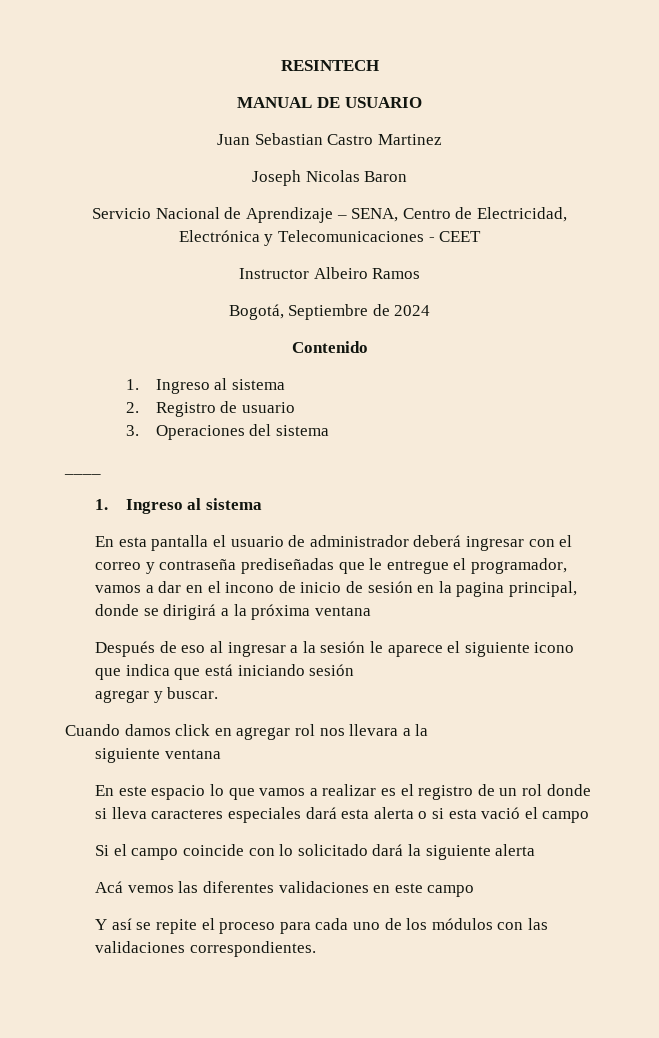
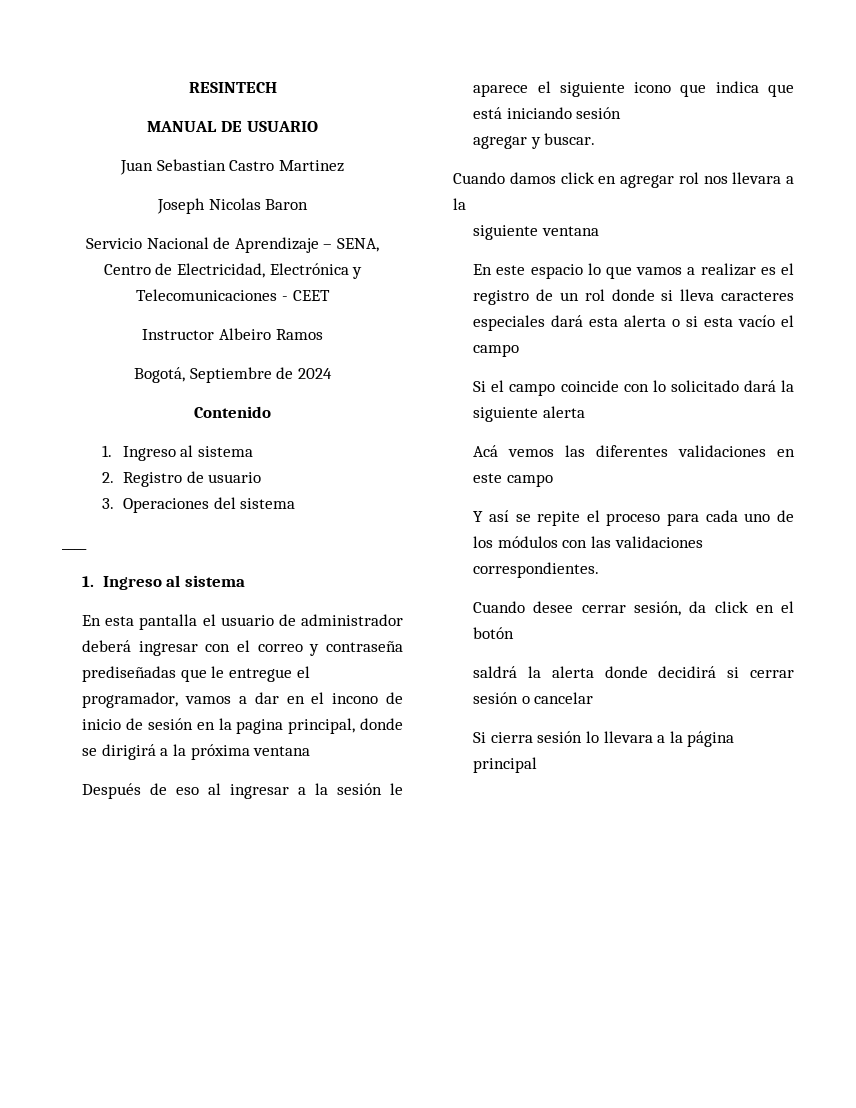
[481,807,521,819] vació -> [738,315,776,327] vacío
(316, 949) none -> [473,601,794,616] [473,627,515,639] [473,666,794,678] [473,692,594,704] [473,731,735,747] [473,757,538,773] // Cuando desee cerrar sesión, da click en el botón // saldrá la alerta donde decidirá si cerrar sesión o cancelar // Si cierra sesión lo llevara a la página principal

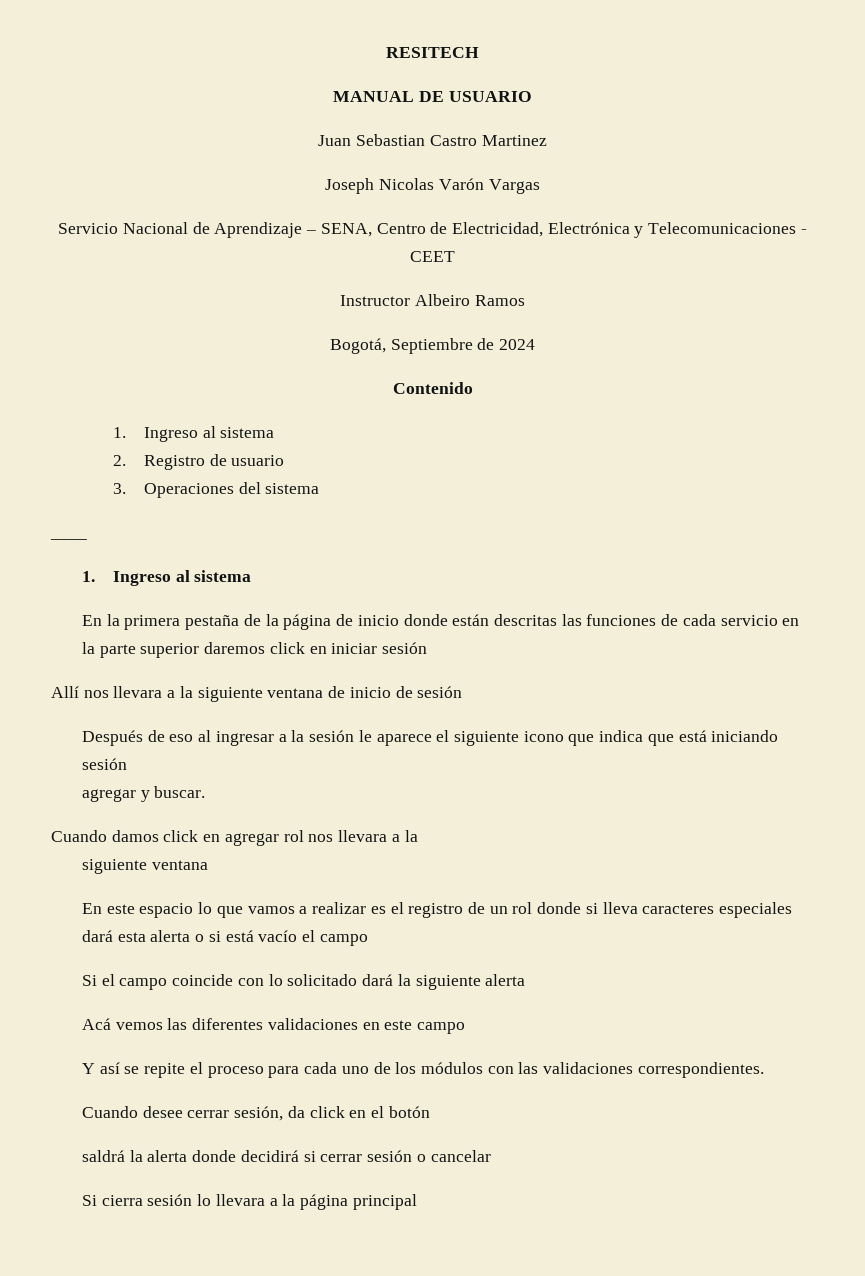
[188,82,277,93] RESINTECH -> [386,47,479,58] RESITECH
[265,199,309,210] Baron -> [438,178,540,194] Varón Vargas
[105,614,404,630] [82,640,403,656] [82,666,310,682] [82,692,403,708] [82,718,403,734] [82,744,311,760] esta pantalla el usuario de administrador deberá ingresar con el correo y contraseña prediseñadas que le entregue el programador, vamos a dar en el incono de inicio de sesión en la pagina principal, donde se dirigirá a la próxima ventana -> [106,614,800,630] [82,642,428,658] [51,686,463,702] la primera pestaña de la página de inicio donde están descritas las funciones de cada servicio en la parte superior daremos click en iniciar sesión // Allí nos llevara a la siguiente ventana de inicio de sesión
[704,317,734,327] esta -> [225,930,254,942] está

